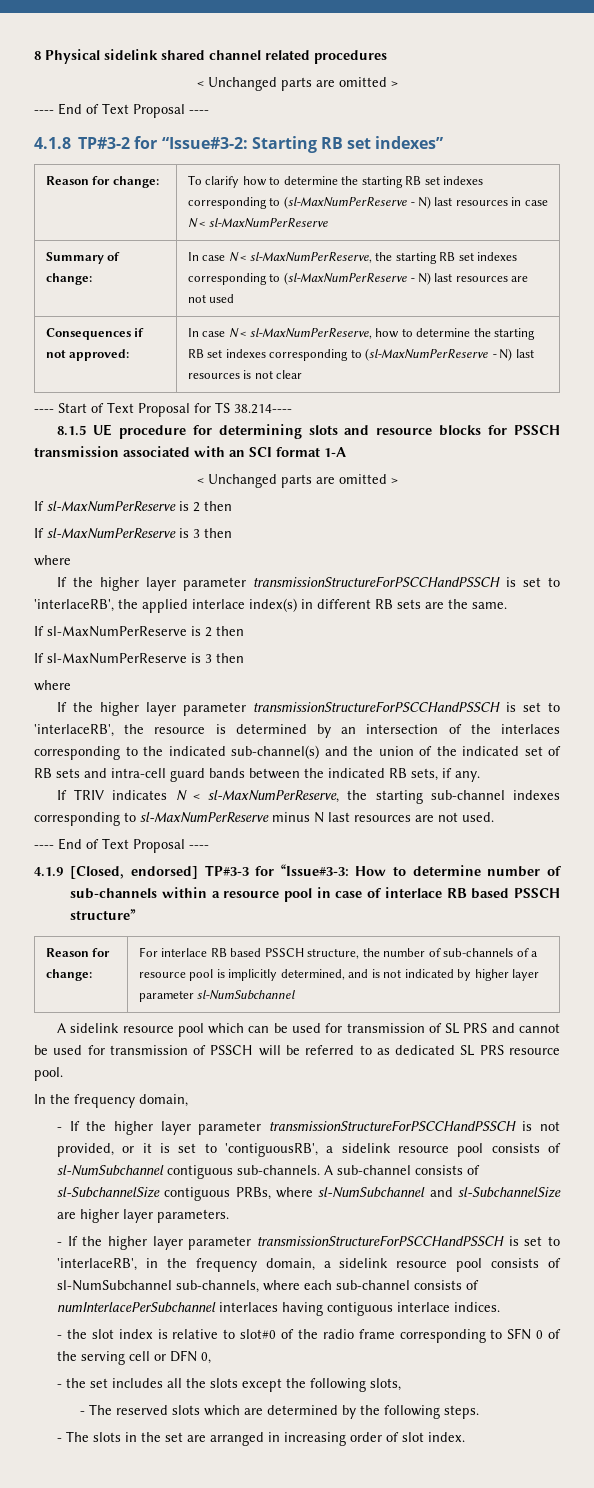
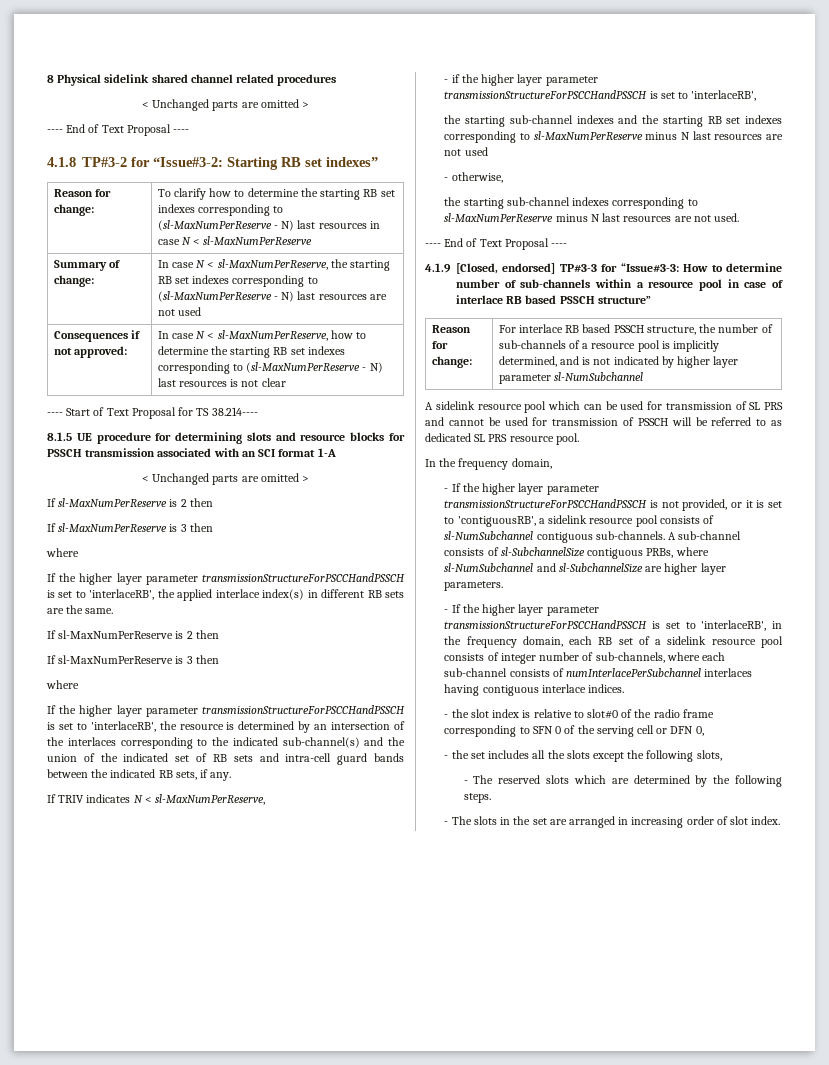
(340, 796) none -> [444,74,598,86] [444,90,757,101] [444,115,782,127] [444,131,783,143] [444,147,488,156] [444,172,503,183] // - if the higher layer parameter transmissionStructureForPSCCHandPSSCH is set to 'interlaceRB', // the starting sub-channel indexes and the starting RB set indexes corresponding to sl-MaxNumPerReserve minus N last resources are not used // - otherwise, //
[323,1258,561,1272] [57,1280,173,1291] a sidelink resource pool consists of sl-NumSubchannel -> [569,636,783,648] [444,652,594,664] each RB set of a sidelink resource pool consists of integer number of

